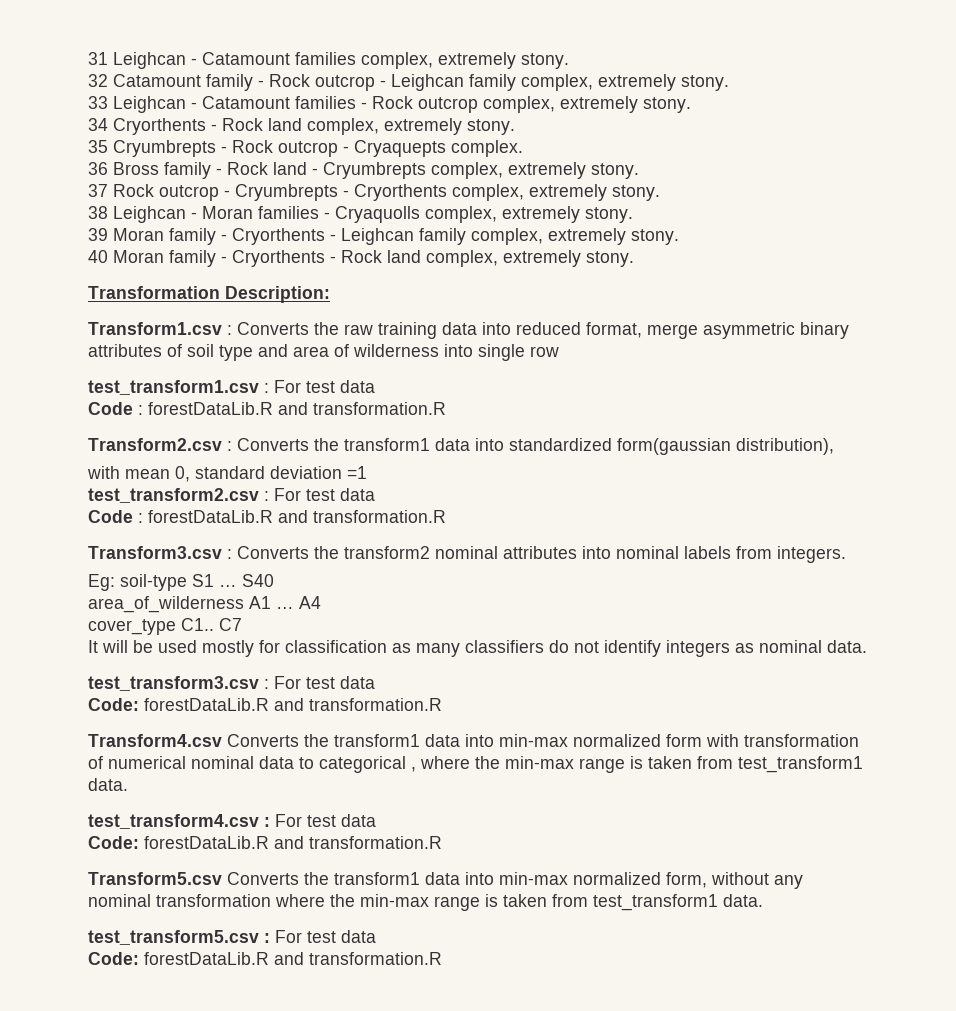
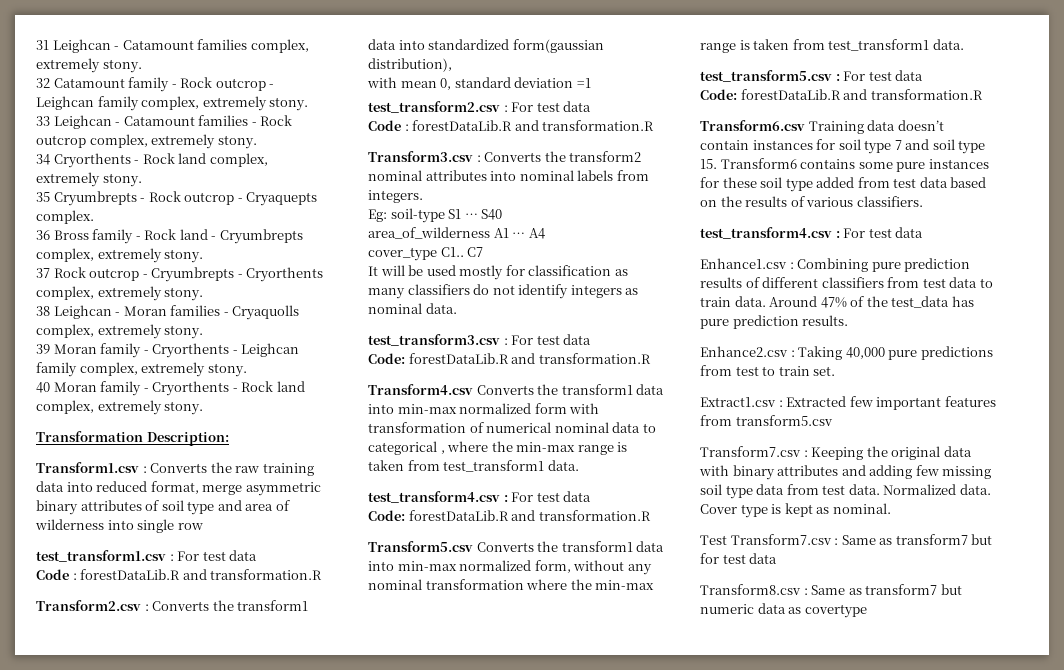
(442, 958) none -> [700,120,944,134] [700,139,986,154] [700,158,989,172] [700,177,987,192] [700,196,923,207] [700,227,924,239] [700,258,971,272] [700,277,993,288] [700,296,974,308] [700,315,849,329] [700,346,993,360] [700,365,836,376] [700,396,996,410] [700,415,833,426] [700,446,972,460] [699,465,992,480] [700,484,991,499] [700,503,891,518] [700,534,993,545] [700,553,778,564] [700,584,962,595] [700,603,867,618] // Transform6.csv Training data doesn’t contain instances for soil type 7 and soil type 15. Transform6 contains some pure instances for these soil type added from test data based on the results of various classifiers. // test_transform4.csv : For test data // Enhance1.csv : Combining pure prediction results of different classifiers from test data to train data. Around 47% of the test_data has pure prediction results. // Enhance2.csv : Taking 40,000 pure predictions from test to train set. // Extract1.csv : Extracted few important features from transform5.csv // Transform7.csv : Keeping the original data with binary attributes and adding few missing soil type data from test data. Normalized data. Cover type is kept as nominal. // Test Transform7.csv : Same as transform7 but for test data // Transform8.csv : Same as transform7 but numeric data as covertype

